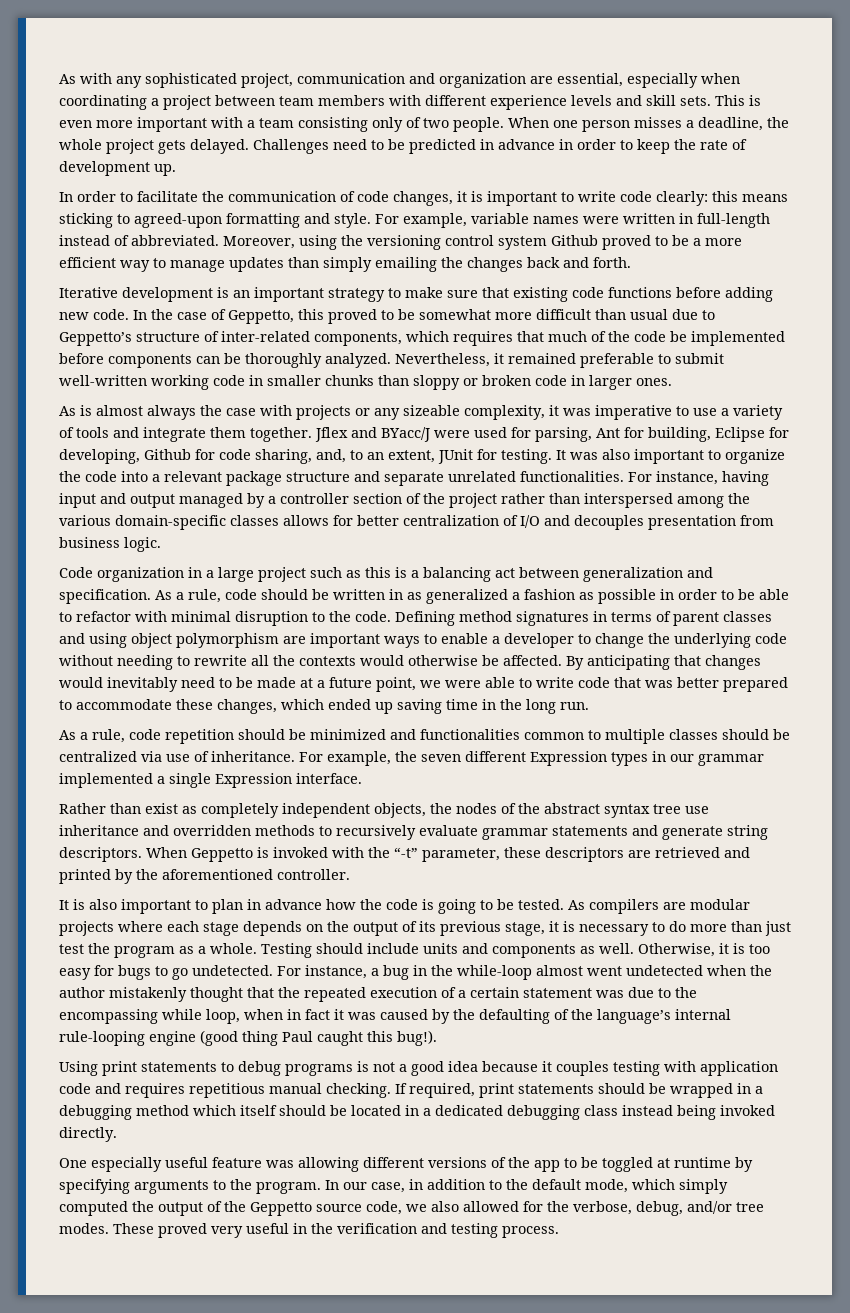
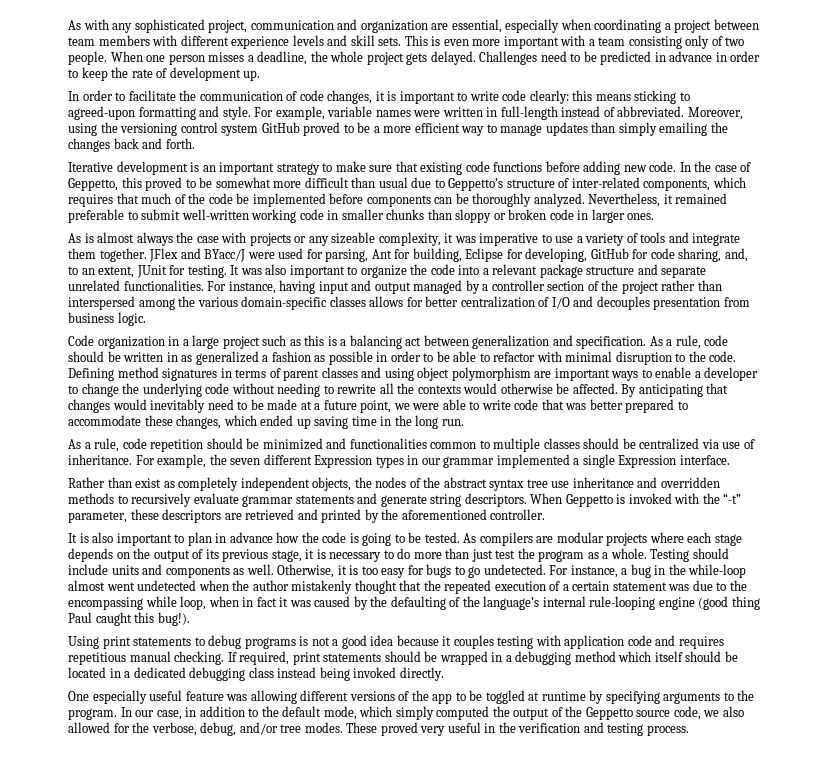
[551,235,598,246] Github -> [261,122,300,133] GitHub
[315,427,348,442] Jflex -> [149,248,179,262] JFlex
[144,449,191,460] Github -> [590,248,629,259] GitHub

